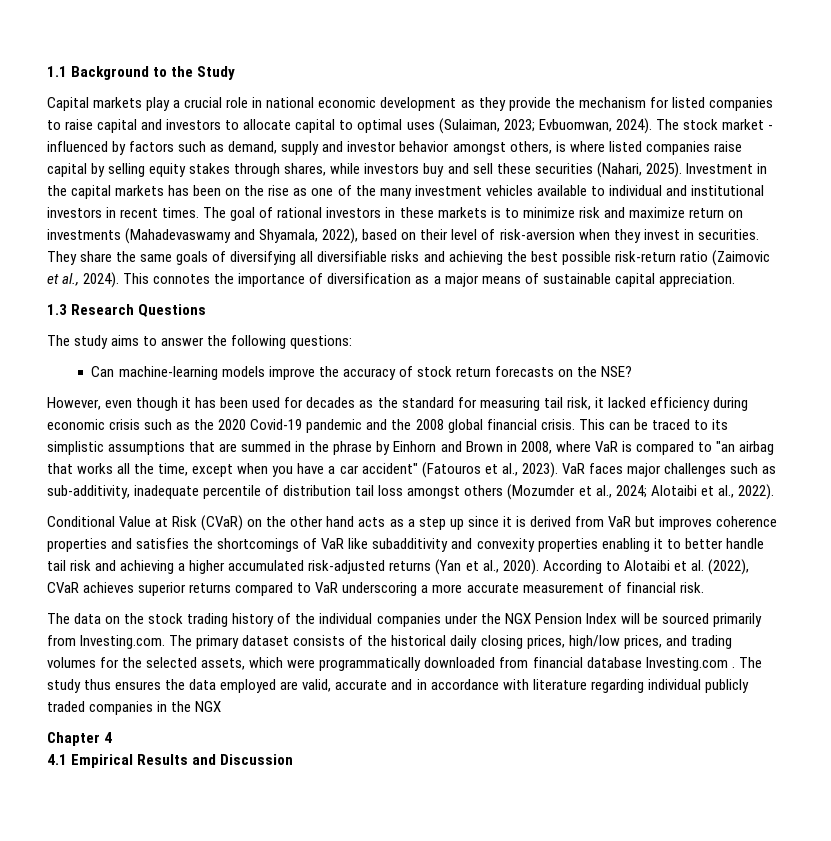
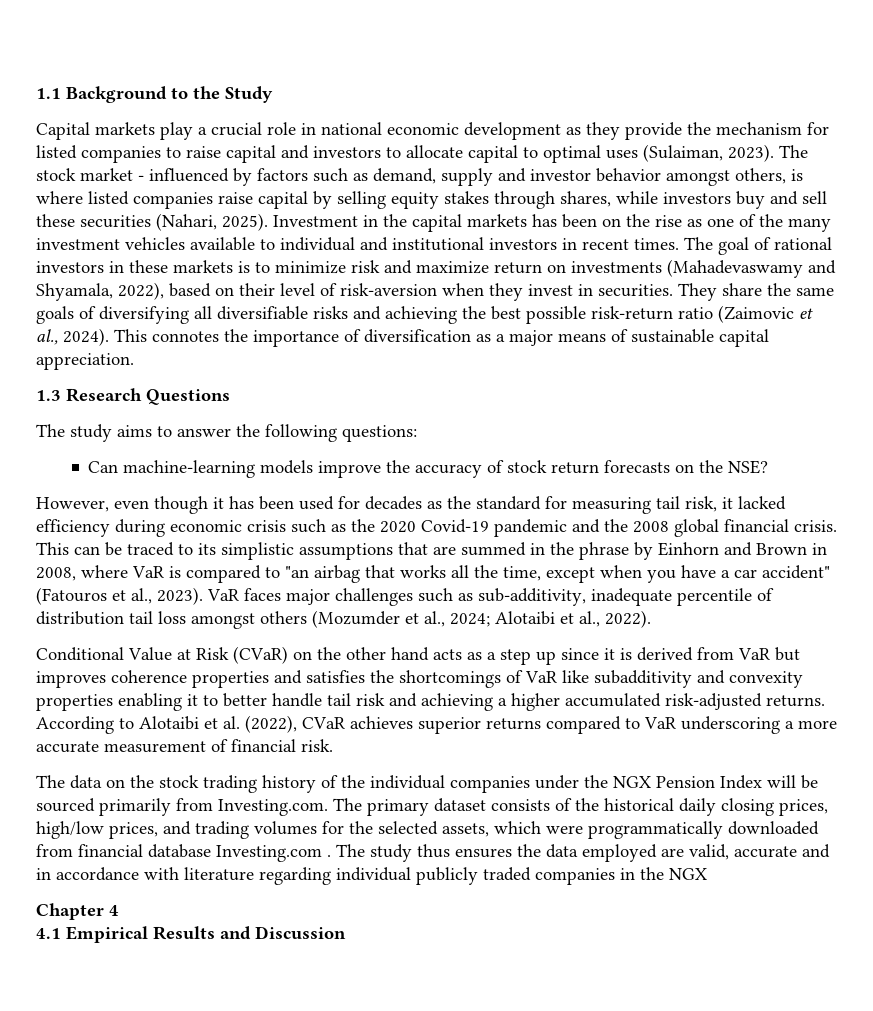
[503,118,652,134] 2023; Evbuomwan, 2024). -> [728,144,774,162] 2023).
[389,559,539,575] returns (Yan et al., 2020). -> [766,695,825,707] returns.

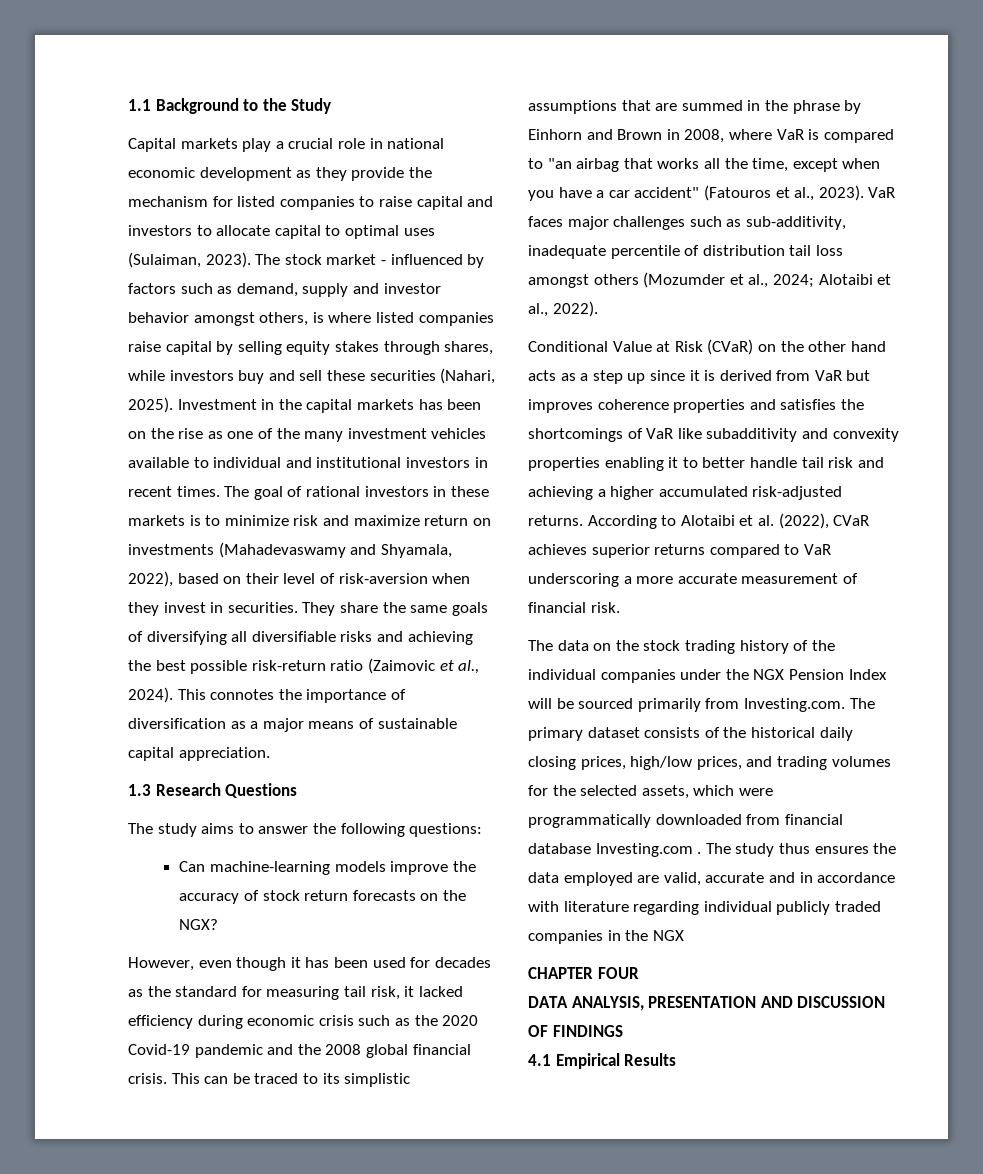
[728,460,769,474] NSE? -> [179,919,219,930] NGX?
[36,903,119,920] Chapter 4 -> [528,967,639,979] [528,996,886,1011] [528,1025,623,1037] CHAPTER FOUR // DATA ANALYSIS, PRESENTATION AND DISCUSSION OF FINDINGS
[220,926,346,940] and Discussion -> (677, 1059) none

